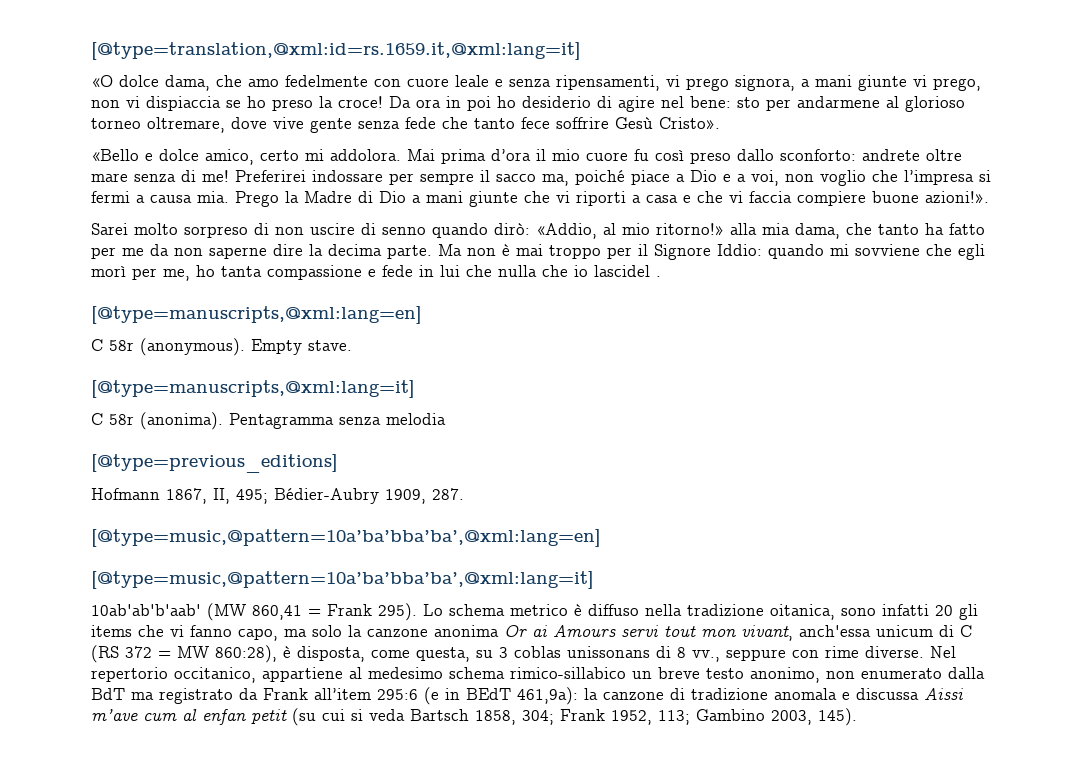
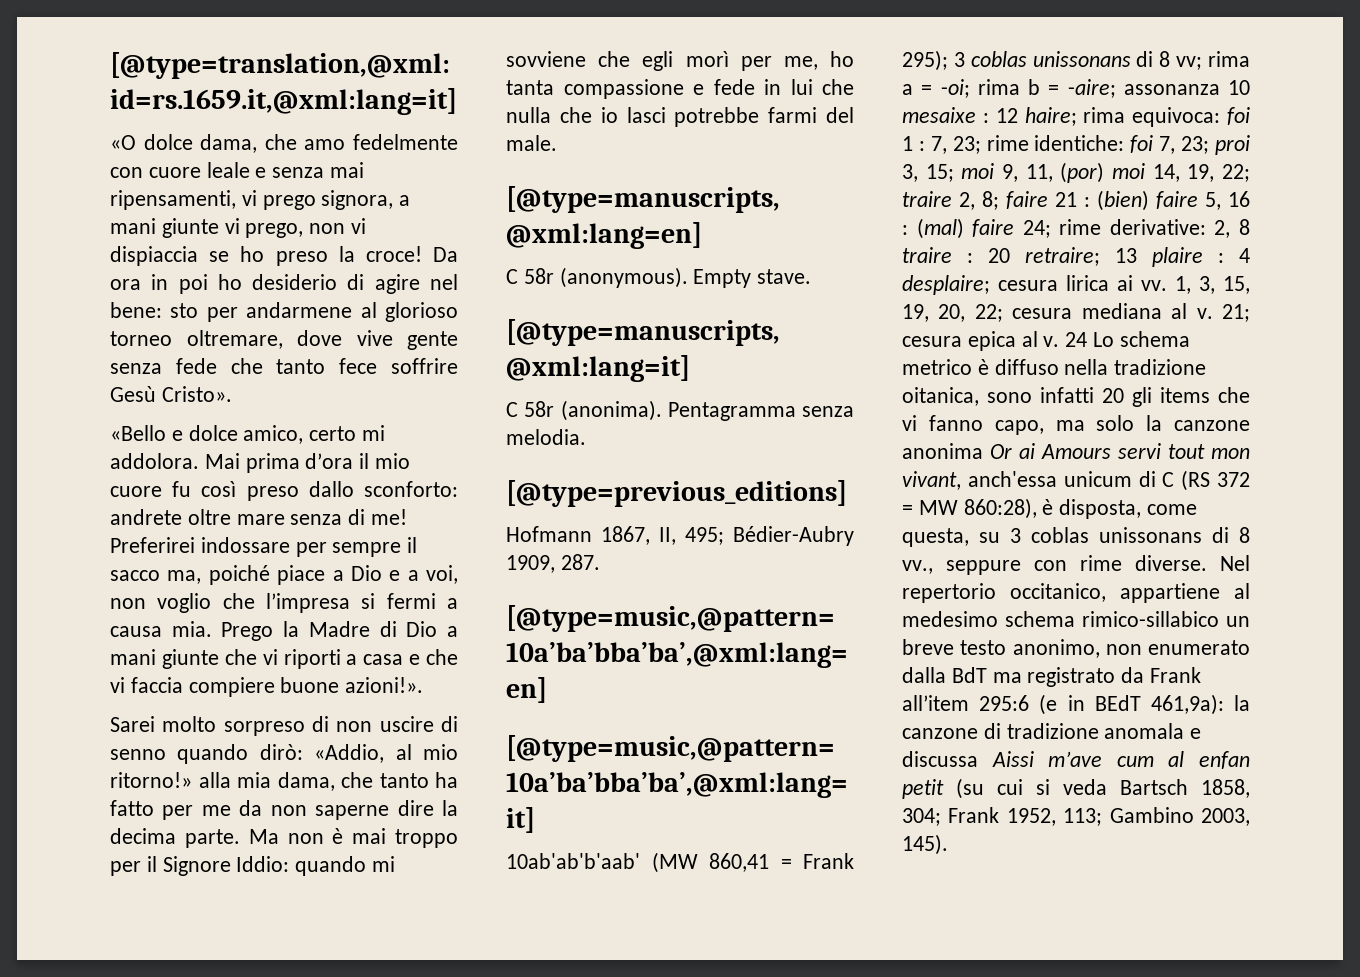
(551, 83) none -> [330,162,365,178] mai
[594,265,661,277] lascidel . -> [626,107,854,127] [506,135,557,151] lasci potrebbe farmi del male.
[386,413,446,425] melodia -> [506,429,586,445] melodia.
[378,603,417,621] 295). -> [902,50,1250,71] [902,79,1250,98] [902,107,1250,127] [902,135,1250,155] [902,162,1250,183] [902,190,1250,211] [902,218,1250,239] [902,247,1250,267] [902,275,1250,295] [902,303,1250,322] [902,331,1088,351] 295); 3 coblas unissonans di 8 vv; rima a = -oi; rima b = -aire; assonanza 10 mesaixe : 12 haire; rima equivoca: foi 1 : 7, 23; rime identiche: foi 7, 23; proi 3, 15; moi 9, 11, (por) moi 14, 19, 22; traire 2, 8; faire 21 : (bien) faire 5, 16 : (mal) faire 24; rime derivative: 2, 8 traire : 20 retraire; 13 plaire : 4 desplaire; cesura lirica ai vv. 1, 3, 15, 19, 20, 22; cesura mediana al v. 21; cesura epica al v. 24

